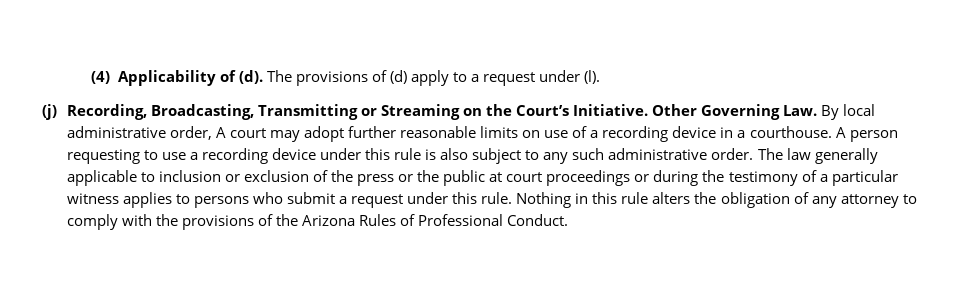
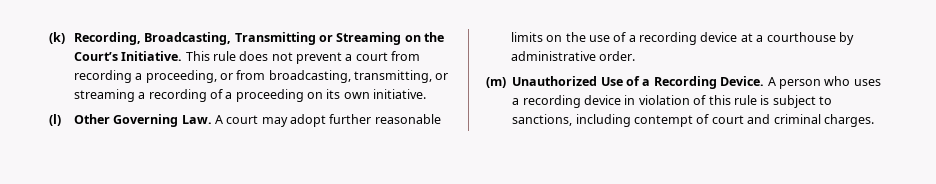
[91,70,601,86] [42,104,57,120] (4) Applicability of (d). The provisions of (d) apply to a request under (l). // (j) -> [49,32,65,44] (k)
[652,104,876,120] [66,126,212,140] Other Governing Law. By local administrative order, -> [185,51,421,64] [73,70,449,83] [73,89,427,102] [49,114,212,127] This rule does not prevent a court from recording a proceeding, or from broadcasting, transmitting, or streaming a recording of a proceeding on its own initiative. // (l) Other Governing Law.
(541, 134) none -> [565,32,586,42] the
[720,126,898,142] [66,148,361,164] in a courthouse. A person requesting to use a recording device under -> [740,32,854,45] [510,51,636,61] [486,76,881,89] [512,95,707,108] at a courthouse by administrative order. // (m) Unauthorized Use of a Recording Device. A person who uses a recording device in violation of
[440,148,469,160] also -> (770, 100) none
[543,148,878,164] [66,170,898,186] [66,192,917,208] [66,214,569,230] any such administrative order. The law generally applicable to inclusion or exclusion of the press or the public at court proceedings or during the testimony of a particular witness applies to persons who submit a request under this rule. Nothing in this rule alters the obligation of any attorney to comply with the provisions of the Arizona Rules of Professional Conduct. -> [512,114,874,127] sanctions, including contempt of court and criminal charges.

